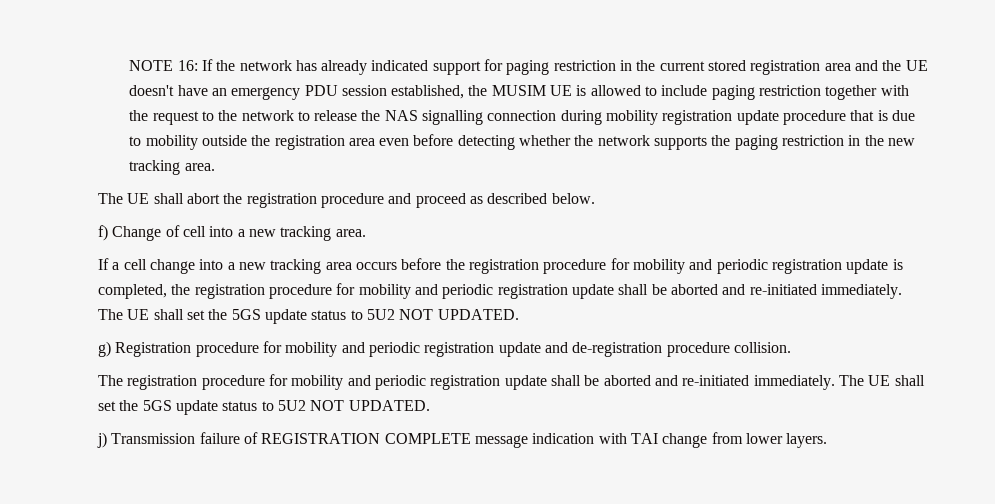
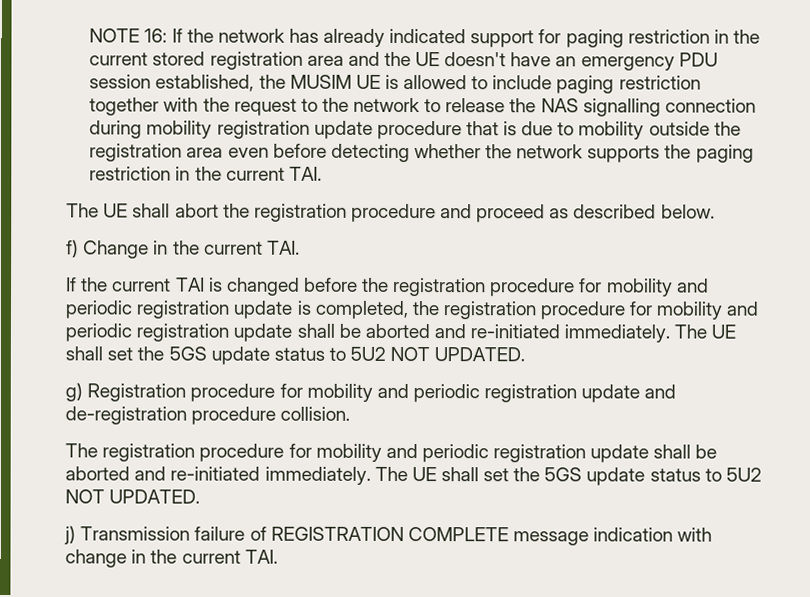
[887,138,915,146] [129,160,215,175] new tracking area. -> [225,166,322,181] current TAI.
[165,225,366,241] [98,258,397,274] of cell into a new tracking area. // If a cell change into a new tracking area occurs -> [153,240,300,255] [66,277,300,296] in the current TAI. // If the current TAI is changed
[630,432,828,448] TAI change from lower layers. -> [65,549,278,568] change in the current TAI.

